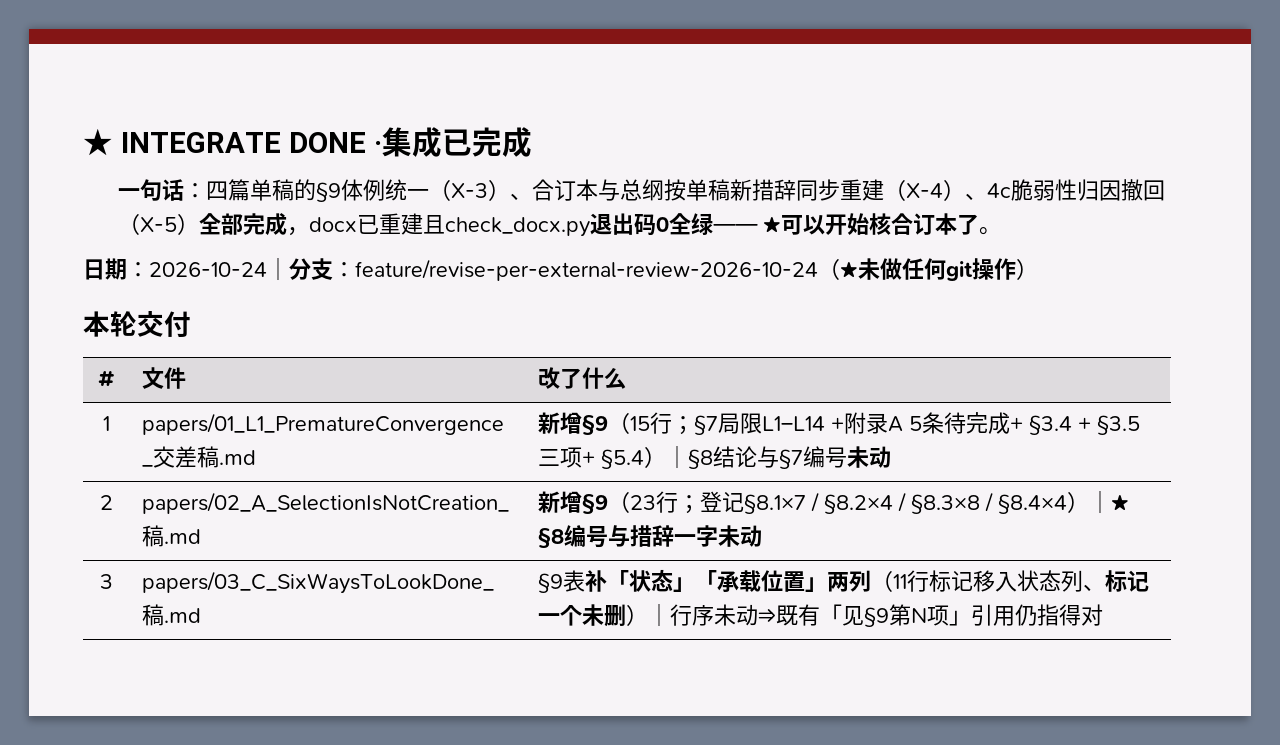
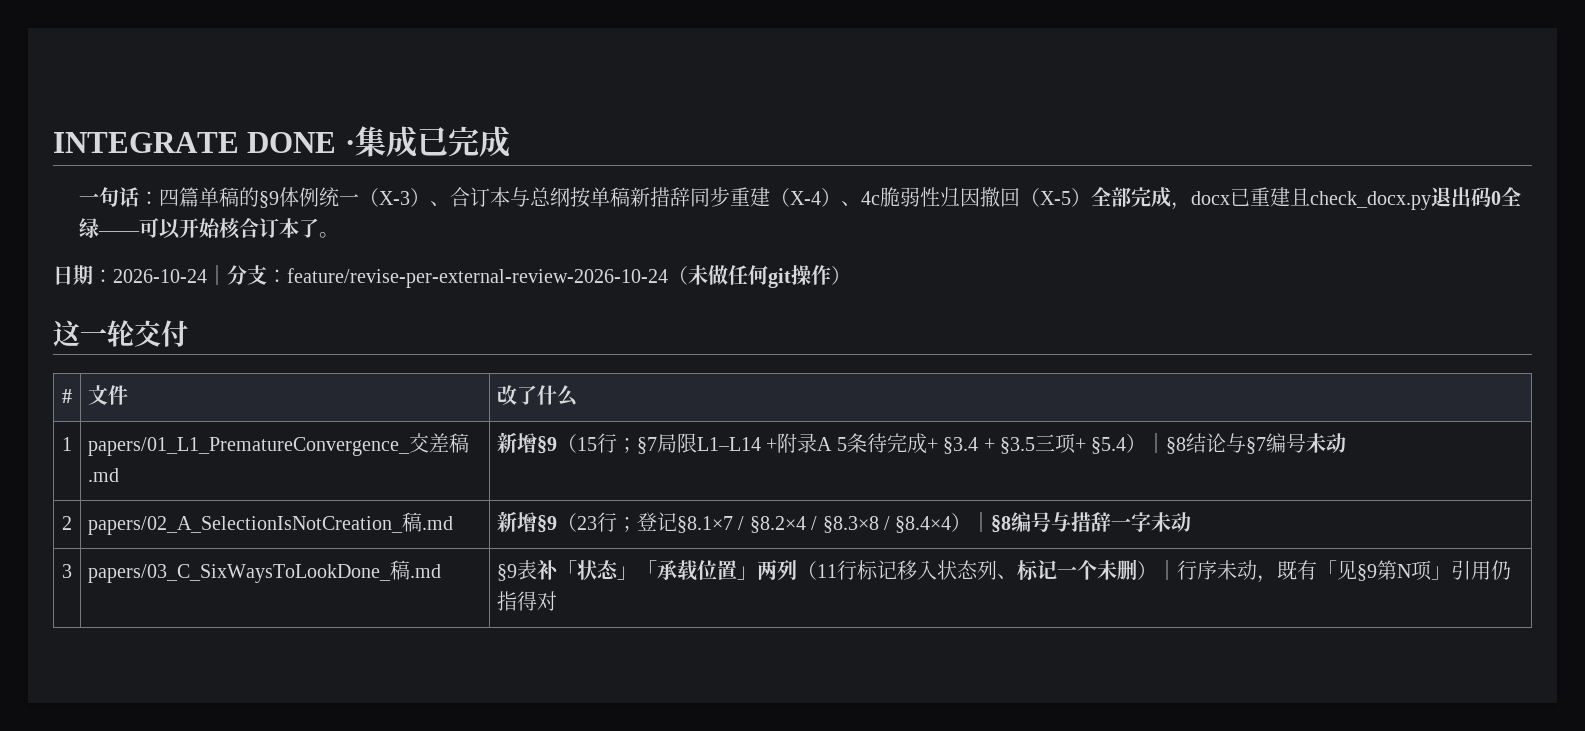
[83,129,113,156] ★ -> (53, 142) none
[762,217,781,233] ★ -> (140, 233) none
[840,262,858,278] ★ -> (688, 275) none
[83,311,110,337] 本 -> [53,320,107,347] 这一
[1110,495,1129,511] ★ -> (992, 522) none
[757,608,776,623] ⇒ -> [1257,575,1278,583] ，

